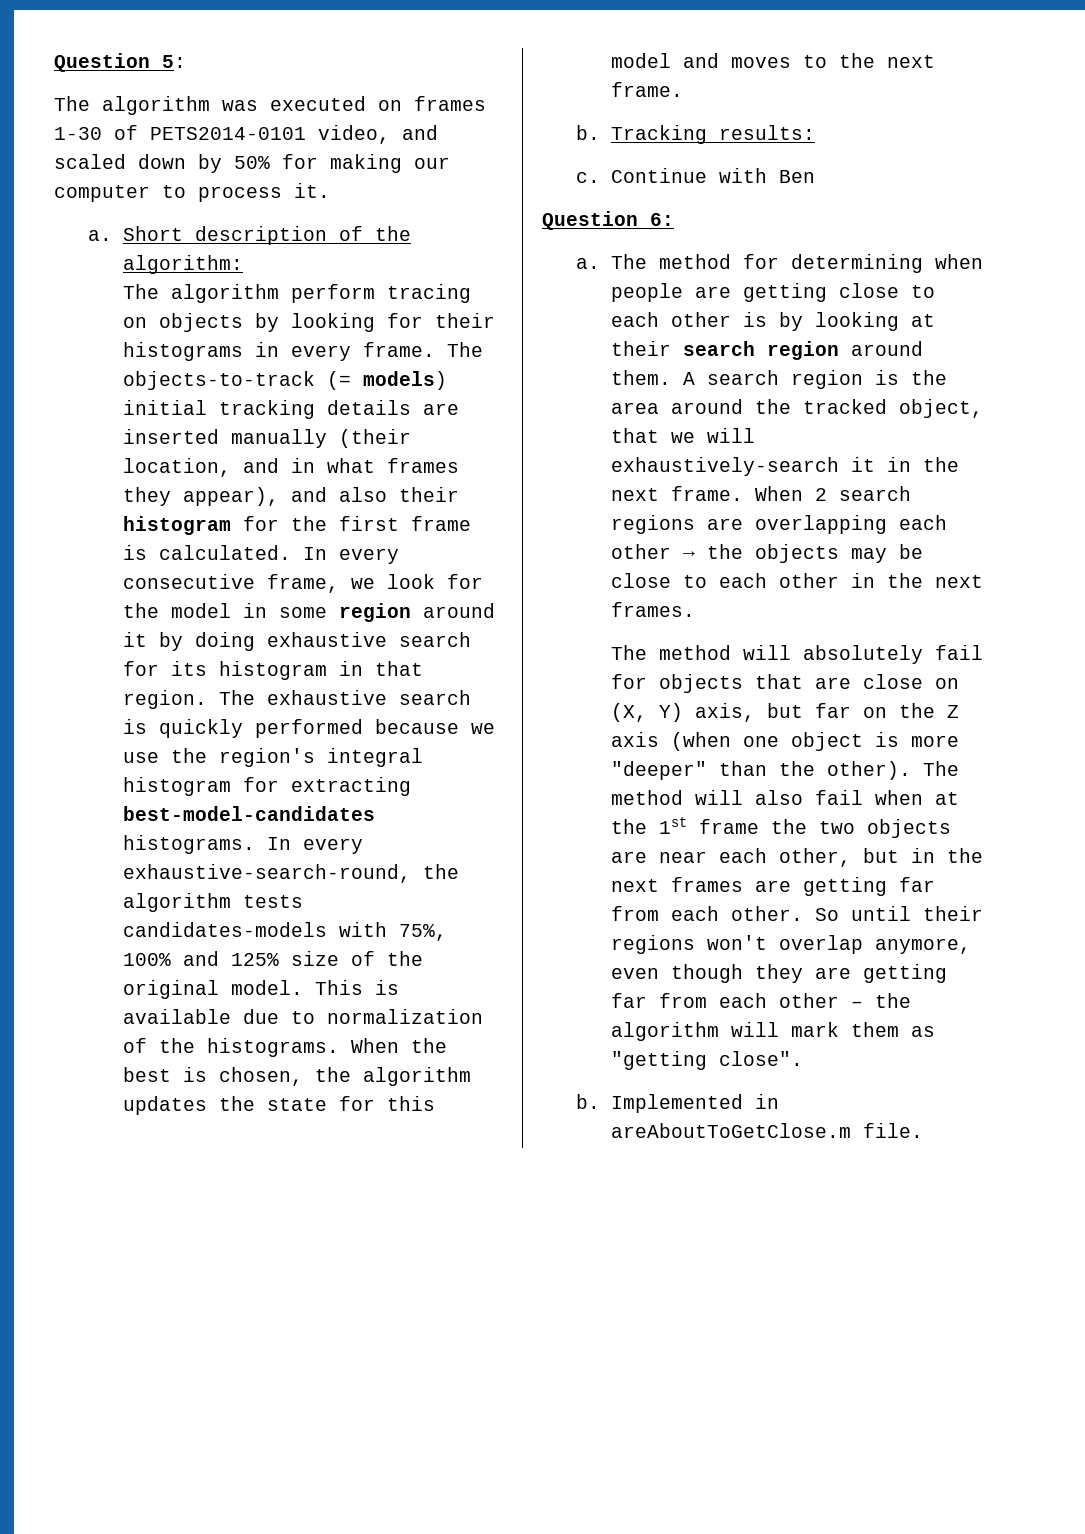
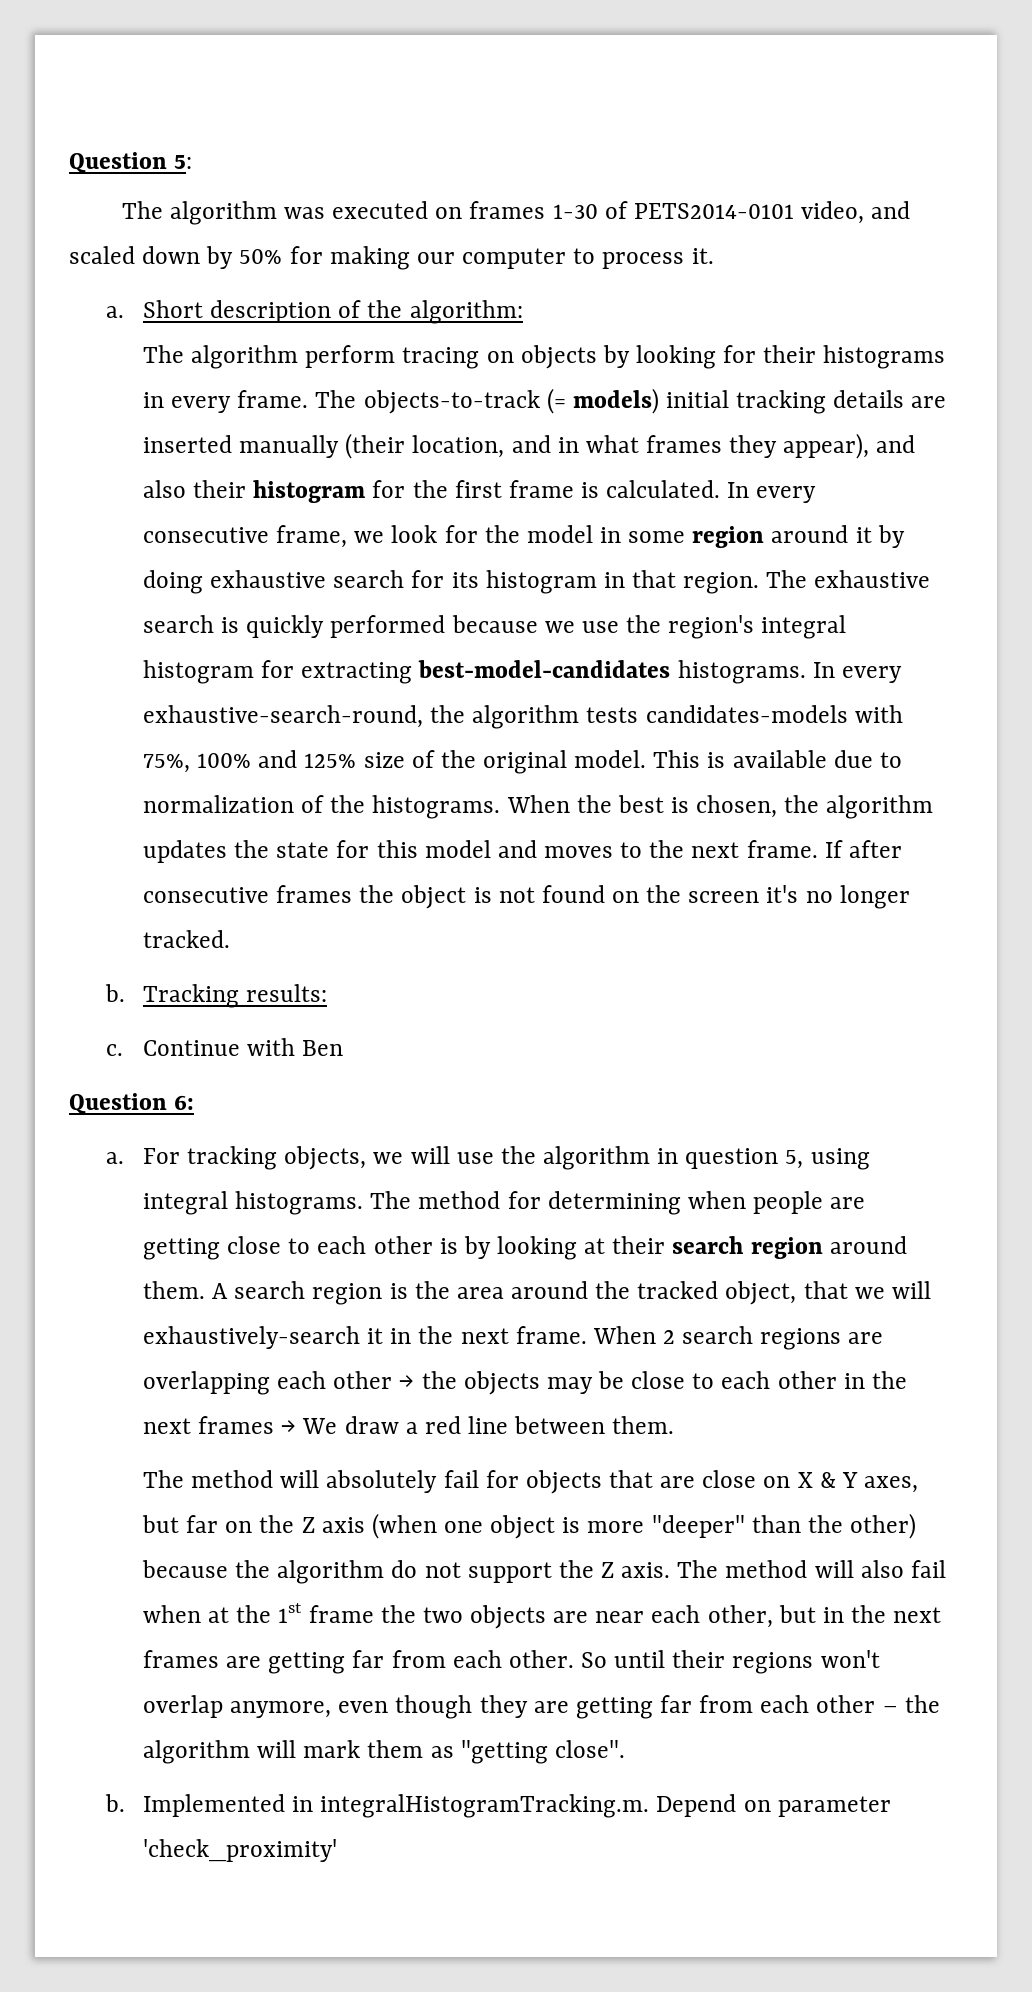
(683, 89) none -> [824,840,902,858] [142,885,910,909] [142,930,230,948] If after consecutive frames the object is not found on the screen it's no longer tracked.
(601, 263) none -> [142,1146,870,1170] [142,1191,364,1215] For tracking objects, we will use the algorithm in question 5, using integral histograms.
[610,602,695,617] frames. -> [198,1416,675,1434] frames → We draw a red line between them.
[610,703,755,722] (X, Y) axis, -> [797,1472,919,1493] X & Y axes,
[826,761,911,780] other). -> [850,1513,917,1539] [141,1560,671,1584] other) because the algorithm do not support the Z axis.
[610,1123,923,1138] areAboutToGetClose.m file. -> [320,1794,891,1818] [142,1839,337,1862] integralHistogramTracking.m. Depend on parameter 'check_proximity'

